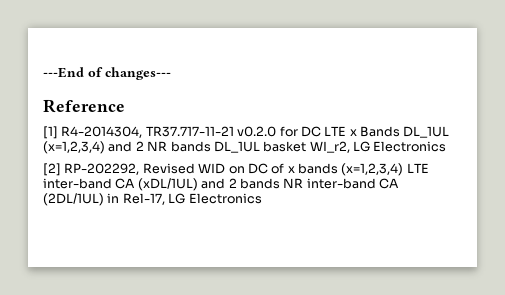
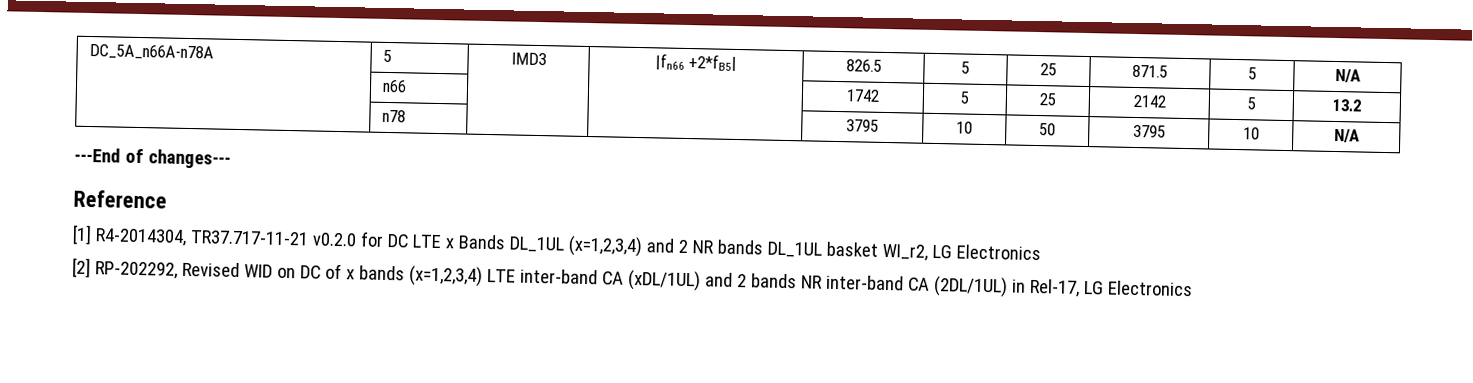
(43, 72) none -> [88,43,214,61] [382,49,392,63] [510,52,547,66] [654,53,738,71] [845,59,882,72] [961,61,970,74] [1040,63,1057,76] [1132,64,1168,78] [1247,67,1257,80] [1334,68,1361,83] [381,79,407,93] [846,89,880,102] [960,91,970,104] [1039,93,1057,106] [1132,94,1167,108] [1246,97,1256,110] [1332,98,1361,112] [381,109,406,123] [846,119,879,132] [956,121,973,134] [1039,123,1056,136] [1132,124,1166,138] [1242,127,1260,140] [1333,128,1360,143] DC_5A_n66A-n78A | 5 | IMD3 | |fn66 +2*fB5| | 826.5 | 5 | 25 | 871.5 | 5 | N/A // | n66 | | | 1742 | 5 | 25 | 2142 | 5 | 13.2 // | n78 | | | 3795 | 10 | 50 | 3795 | 10 | N/A //

